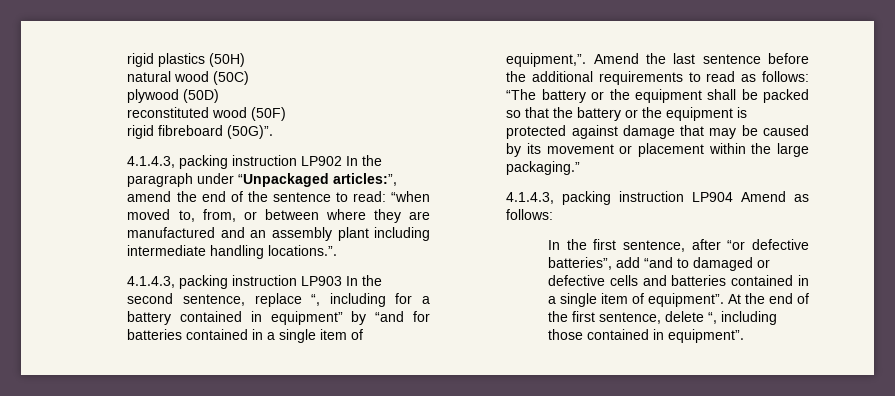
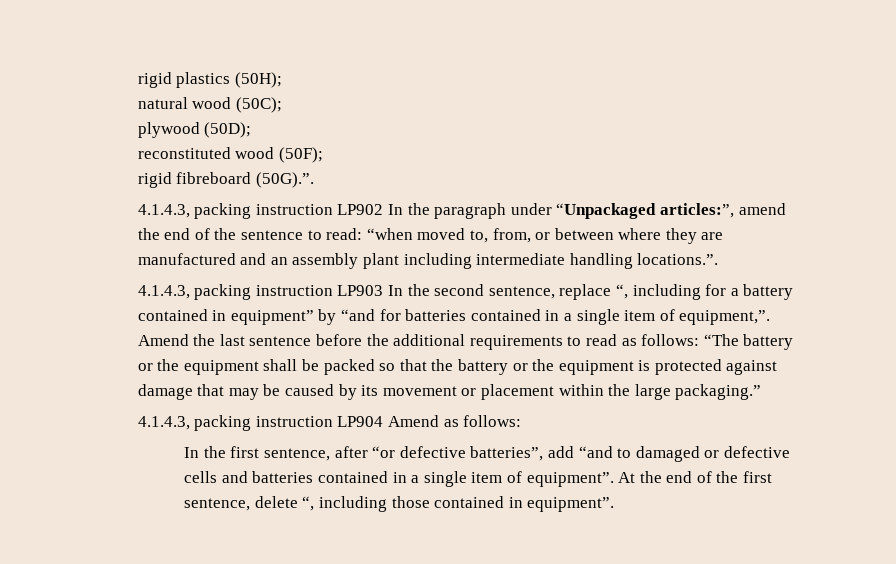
[209,53,246,67] (50H) -> [234,72,282,88] (50H);
[213,71,250,85] (50C) -> [235,97,282,113] (50C);
[183,89,220,103] (50D) -> [204,122,252,138] (50D);
[251,107,287,121] (50F) -> [278,147,323,163] (50F);
[227,125,274,139] (50G)”. -> [255,172,314,188] (50G).”.

